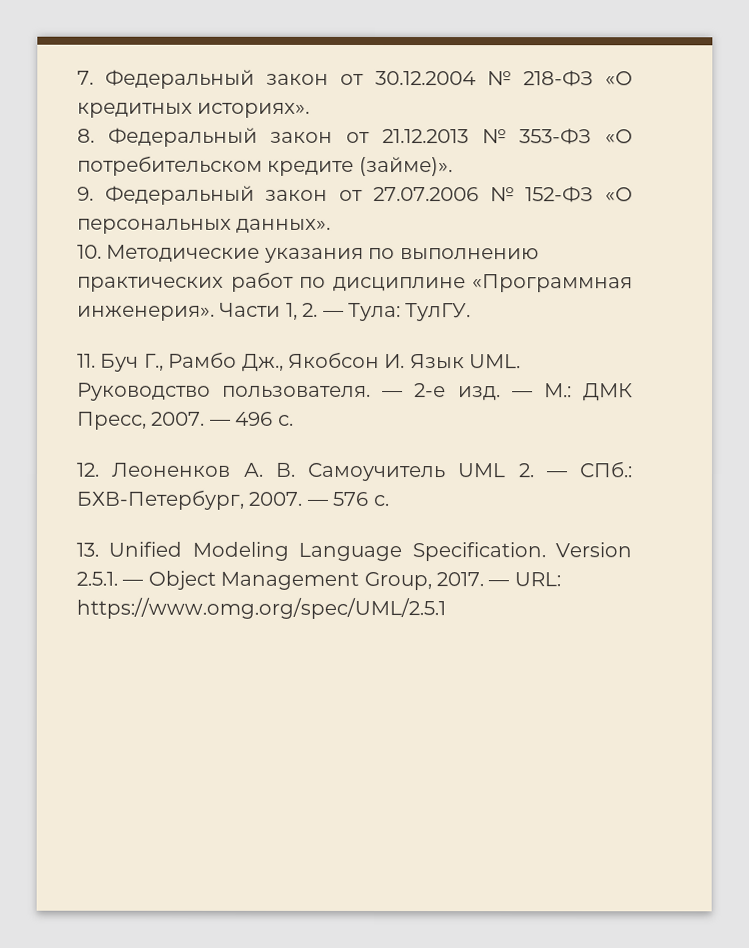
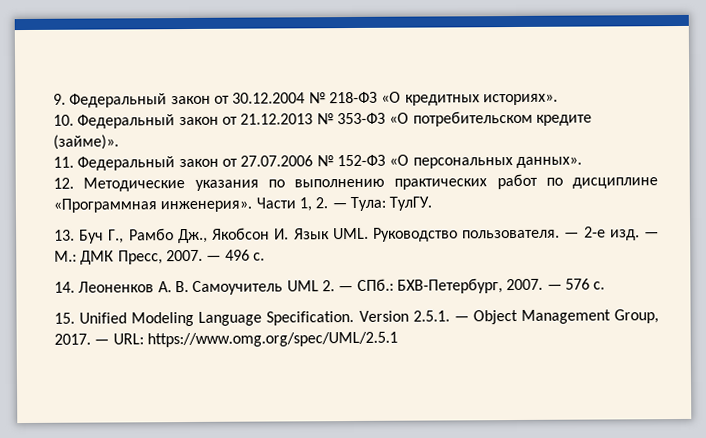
[77,70,94,85] 7. -> [53,93,66,105] 9.
[77,128,95,143] 8. -> [53,114,74,126] 10.
[77,186,94,201] 9. -> [53,156,74,168] 11.
[77,244,102,259] 10. -> [53,177,74,189] 12.
[77,353,96,368] 11. -> [54,229,75,241] 13.
[76,462,100,477] 12. -> [54,281,75,293] 14.
[76,542,99,557] 13. -> [54,312,75,324] 15.

